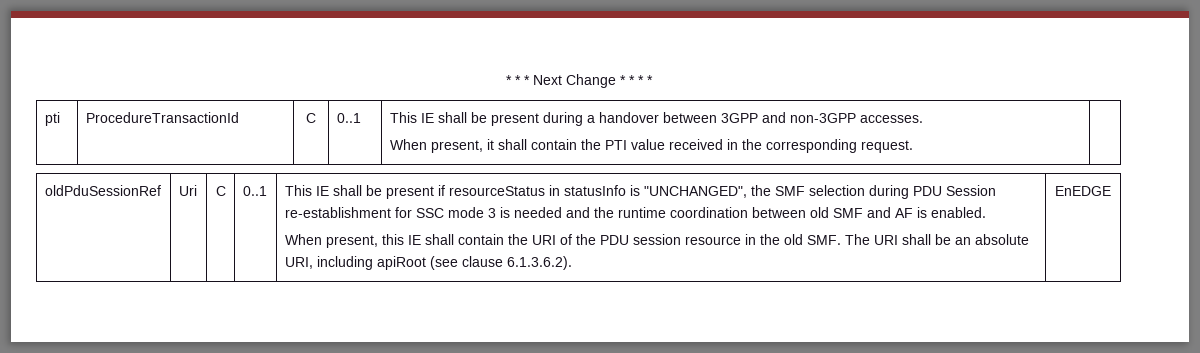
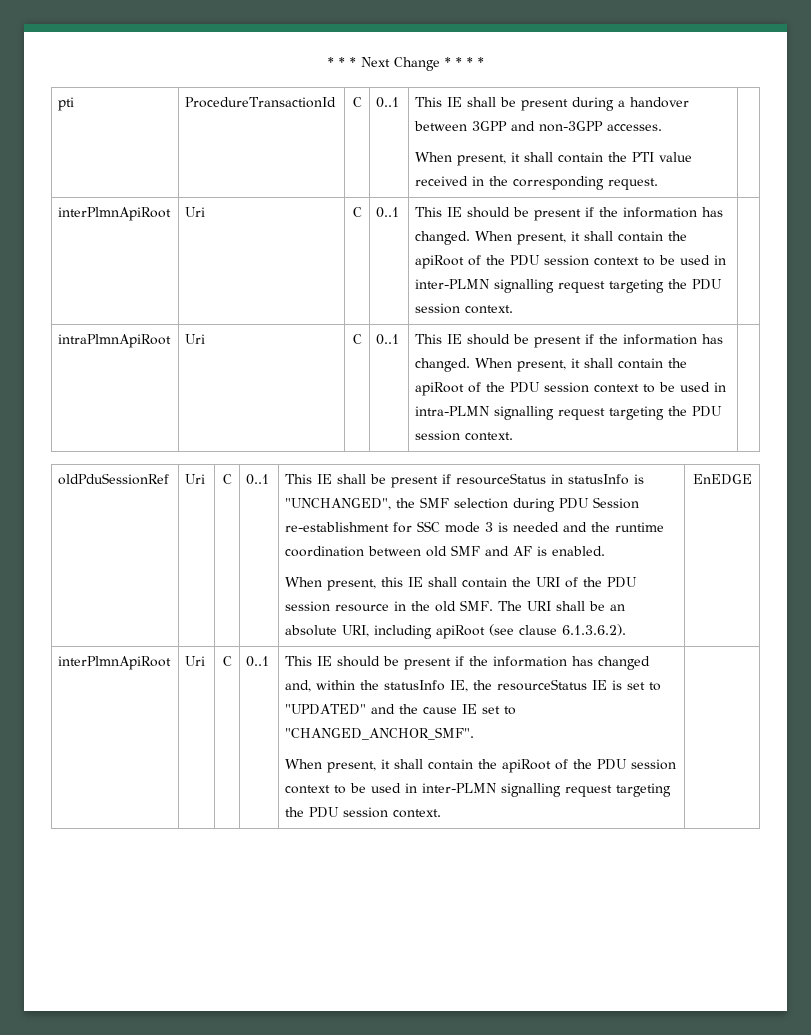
(913, 146) none -> [58,207,172,221] [185,207,206,217] [352,207,362,217] [376,207,400,218] [415,207,724,221] [415,231,688,245] [415,255,727,269] [415,279,723,293] [415,303,514,314] [58,334,172,348] [185,334,206,344] [352,334,362,344] [376,334,400,345] [415,334,724,348] [415,358,688,372] [415,382,727,396] [415,406,723,420] [415,430,514,441] // interPlmnApiRoot | Uri | C | 0..1 | This IE should be present if the information has changed. When present, it shall contain the apiRoot of the PDU session context to be used in inter-PLMN signalling request targeting the PDU session context. | // intraPlmnApiRoot | Uri | C | 0..1 | This IE should be present if the information has changed. When present, it shall contain the apiRoot of the PDU session context to be used in intra-PLMN signalling request targeting the PDU session context. |
(1111, 191) none -> [58,656,172,670] [185,656,206,666] [222,656,232,666] [246,656,270,667] [285,656,651,670] [285,679,662,692] [285,704,517,715] [285,727,475,740] [285,759,677,773] [285,783,672,797] [285,807,442,818] // interPlmnApiRoot | Uri | C | 0..1 | This IE should be present if the information has changed and, within the statusInfo IE, the resourceStatus IE is set to "UPDATED" and the cause IE set to "CHANGED_ANCHOR_SMF". // When present, it shall contain the apiRoot of the PDU session context to be used in inter-PLMN signalling request targeting the PDU session context. |

